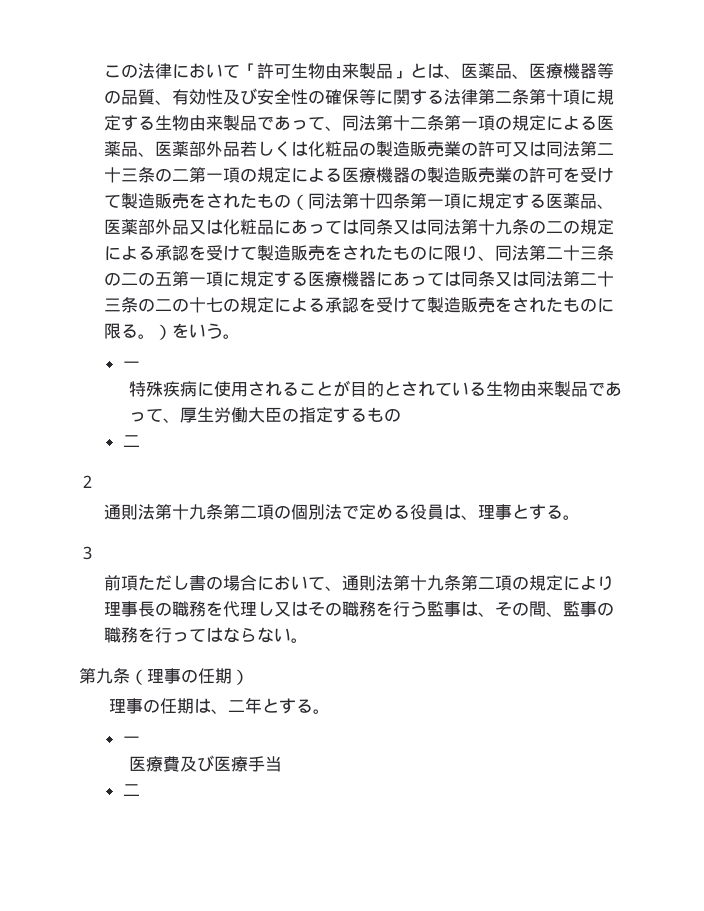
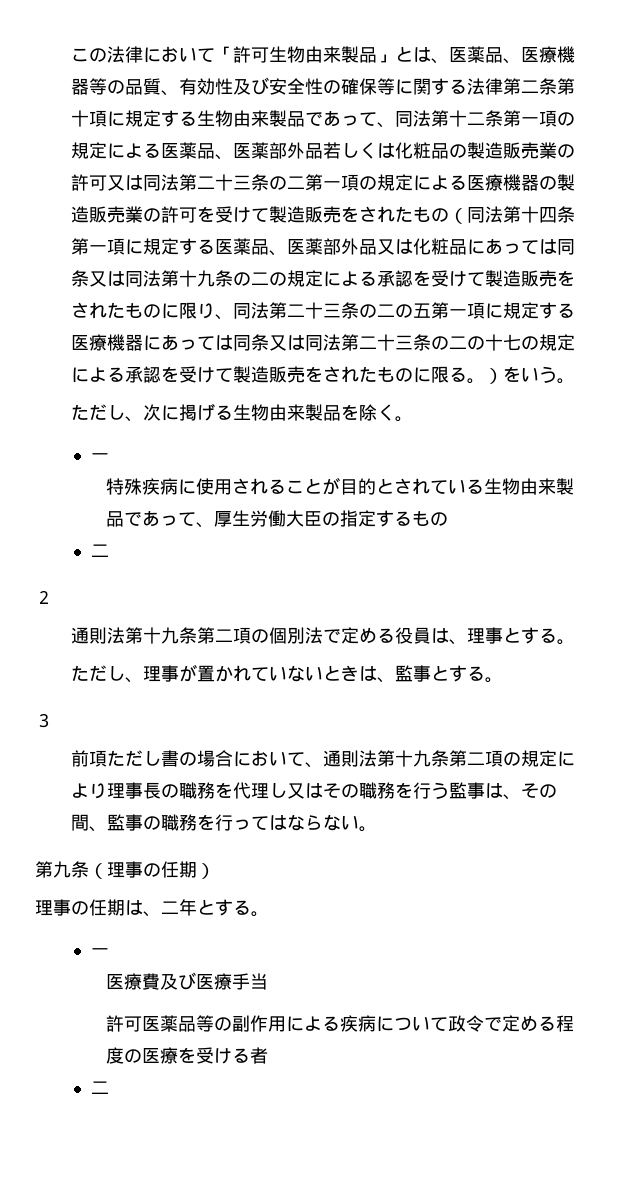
(240, 336) none -> [70,403,413,422] // ただし、次に掲げる生物由来製品を除く。
(580, 517) none -> [70,664,503,683] // ただし、理事が置かれていないときは、監事とする。
(282, 764) none -> [106,1015,575,1032] [106,1047,269,1064] // 許可医薬品等の副作用による疾病について政令で定める程度の医療を受ける者

